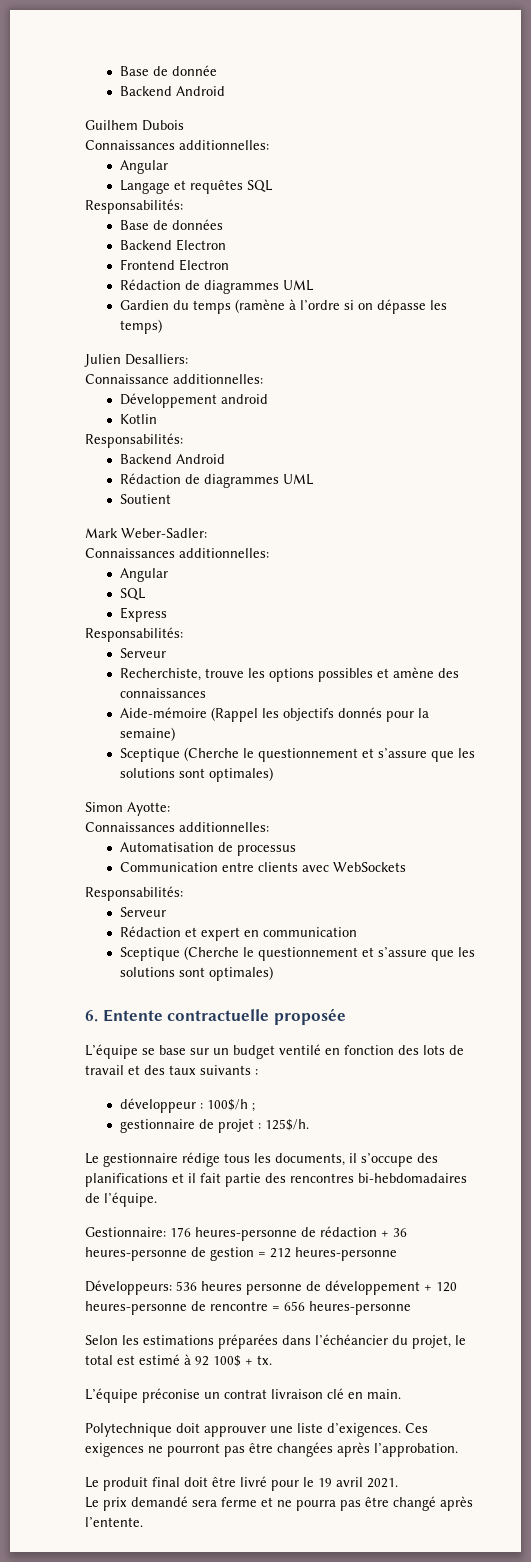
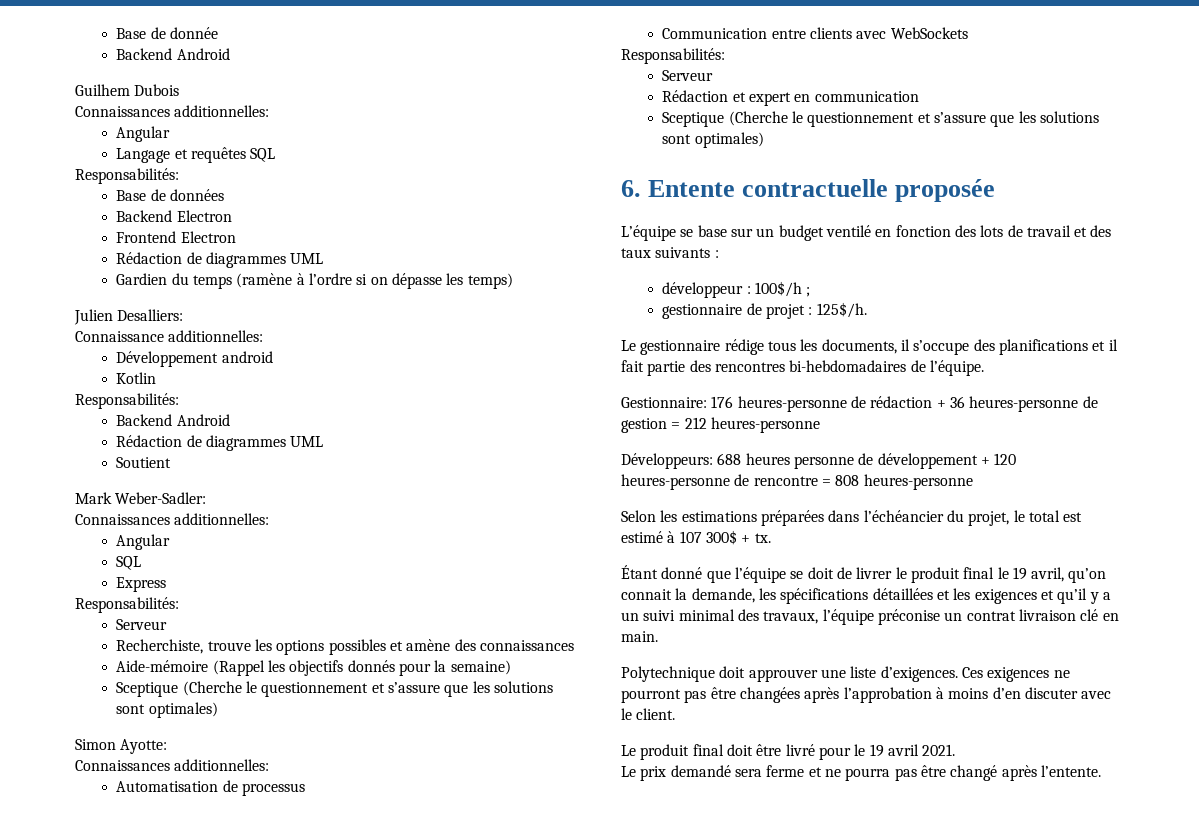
[176,1281,197,1291] 536 -> [717,453,742,465] 688
[284,1301,305,1311] 656 -> [835,475,860,486] 808
[195,1355,241,1367] 92 100$ -> [679,530,737,545] 107 300$
[85,1388,138,1403] L’équipe -> [621,565,1107,583] [621,588,1111,604] [621,609,874,625] Étant donné que l’équipe se doit de livrer le produit final le 19 avril, qu’on connait la demande, les spécifications détaillées et les exigences et qu’il y a un suivi minimal des travaux, l’équipe
[374,1443,458,1457] l’approbation. -> [843,687,1112,703] [621,708,676,720] l’approbation à moins d’en discuter avec le client.

